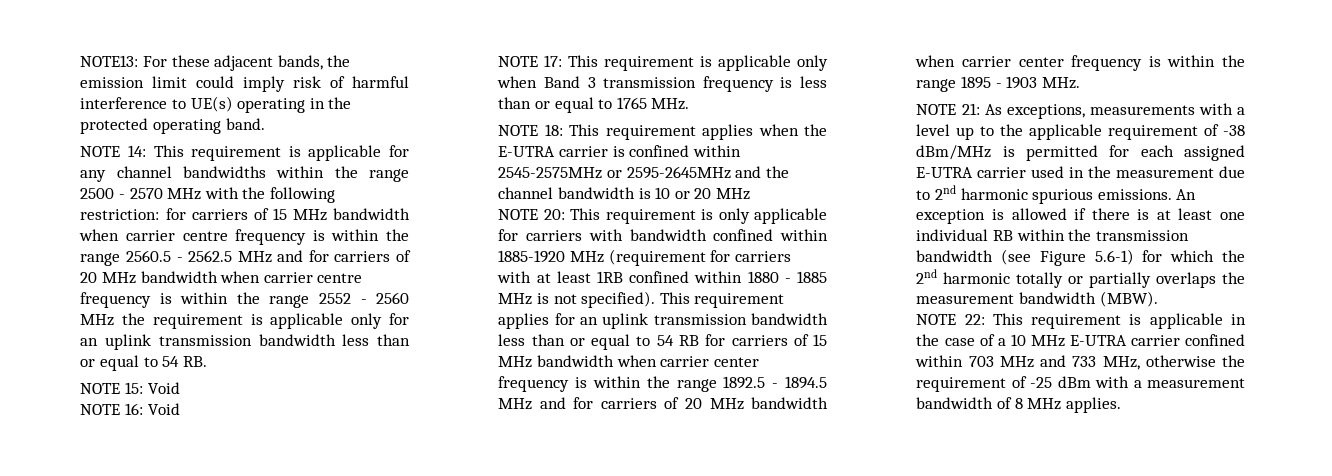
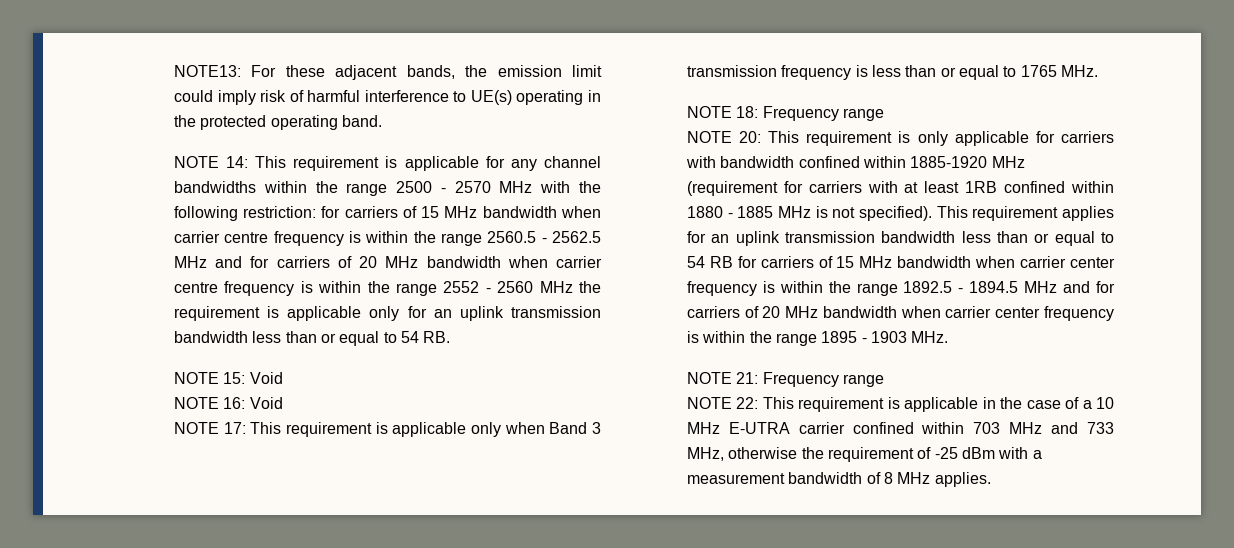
[569,124,827,140] [498,145,741,157] [498,166,789,179] [498,187,751,200] This requirement applies when the E-UTRA carrier is confined within 2545-2575MHz or 2595-2645MHz and the channel bandwidth is 10 or 20 MHz -> [762,106,884,121] Frequency range
[984,103,1245,119] [916,124,1245,140] [916,145,1245,161] [916,166,1245,178] [916,185,1197,204] [916,208,1245,224] [916,229,1189,241] [916,249,1245,266] [916,269,1245,288] [916,291,1158,307] As exceptions, measurements with a level up to the applicable requirement of -38 dBm/MHz is permitted for each assigned E-UTRA carrier used in the measurement due to 2nd harmonic spurious emissions. An exception is allowed if there is at least one individual RB within the transmission bandwidth (see Figure 5.6-1) for which the 2nd harmonic totally or partially overlaps the measurement bandwidth (MBW). -> [762,372,884,387] Frequency range

